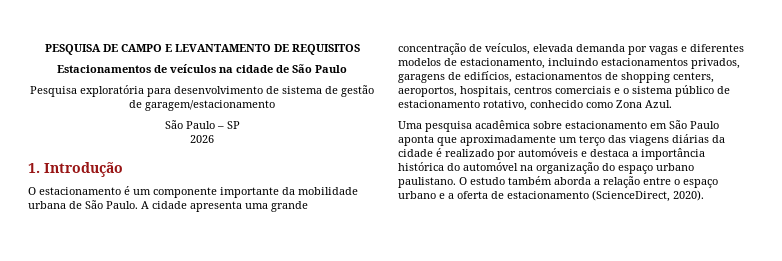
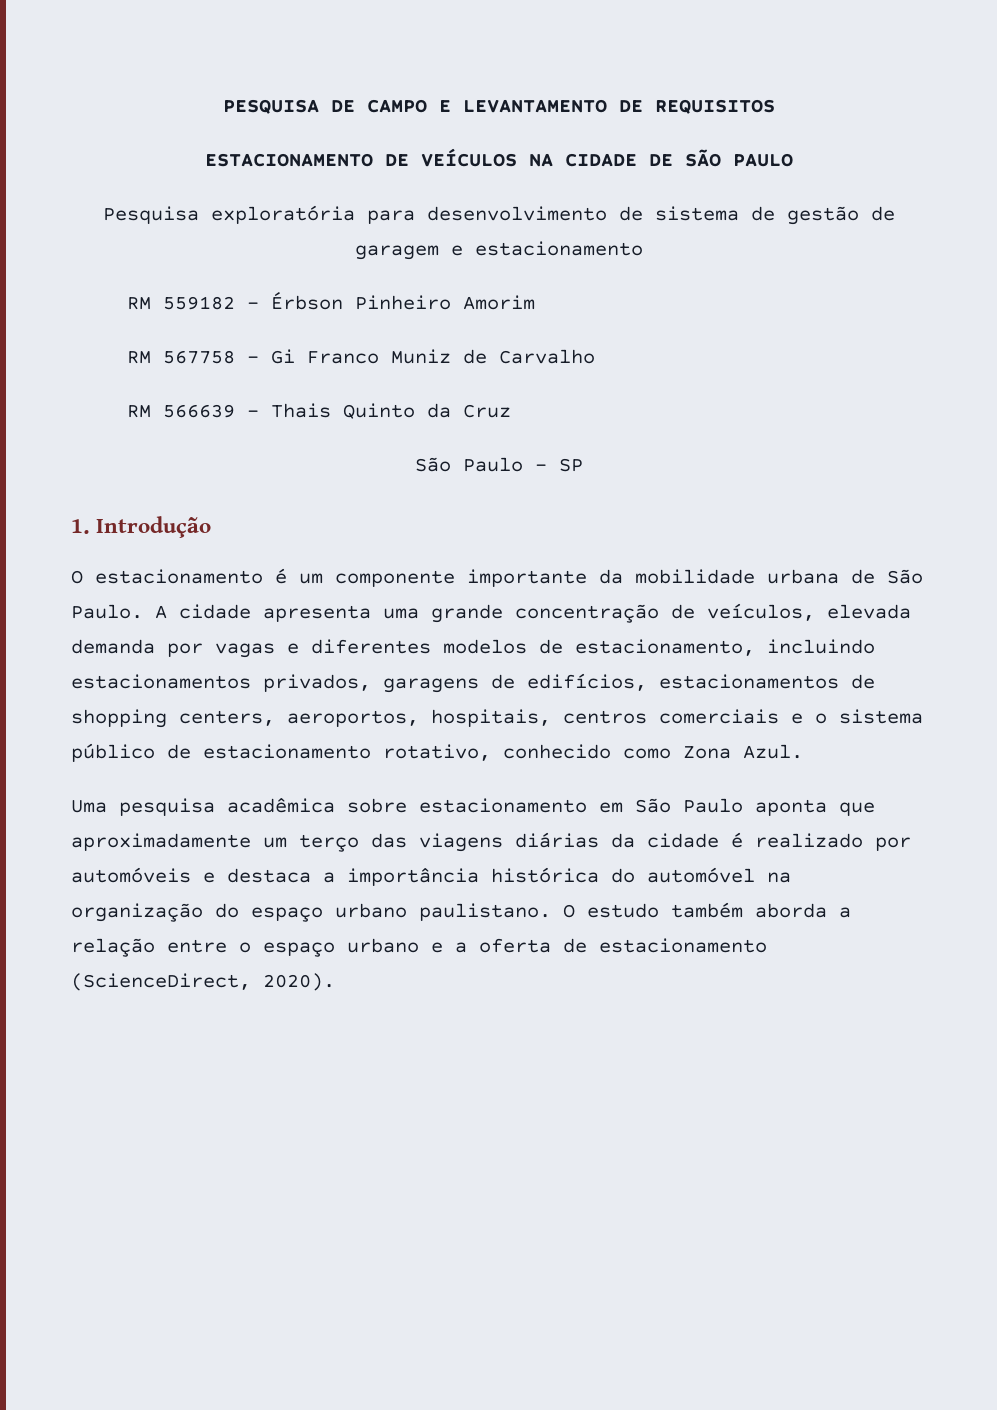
[57,64,347,73] Estacionamentos de veículos na cidade de São Paulo -> [204,148,793,167] ESTACIONAMENTO DE VEÍCULOS NA CIDADE DE SÃO PAULO
[145,100,275,111] garagem/estacionamento -> [354,241,643,260] [127,292,536,310] [127,349,596,364] [127,403,512,419] garagem e estacionamento // RM 559182 - Érbson Pinheiro Amorim // RM 567758 - Gi Franco Muniz de Carvalho // RM 566639 - Thais Quinto da Cruz
[190,135,214,143] // 2026 -> (583, 465) none

